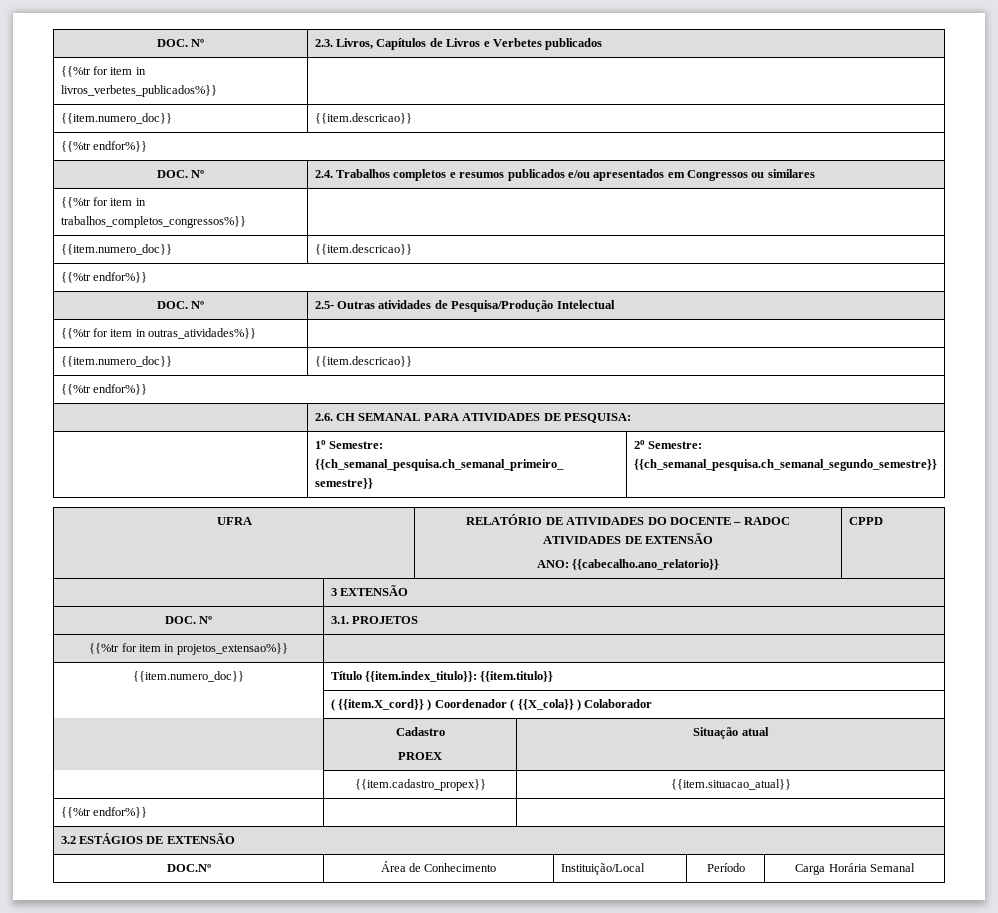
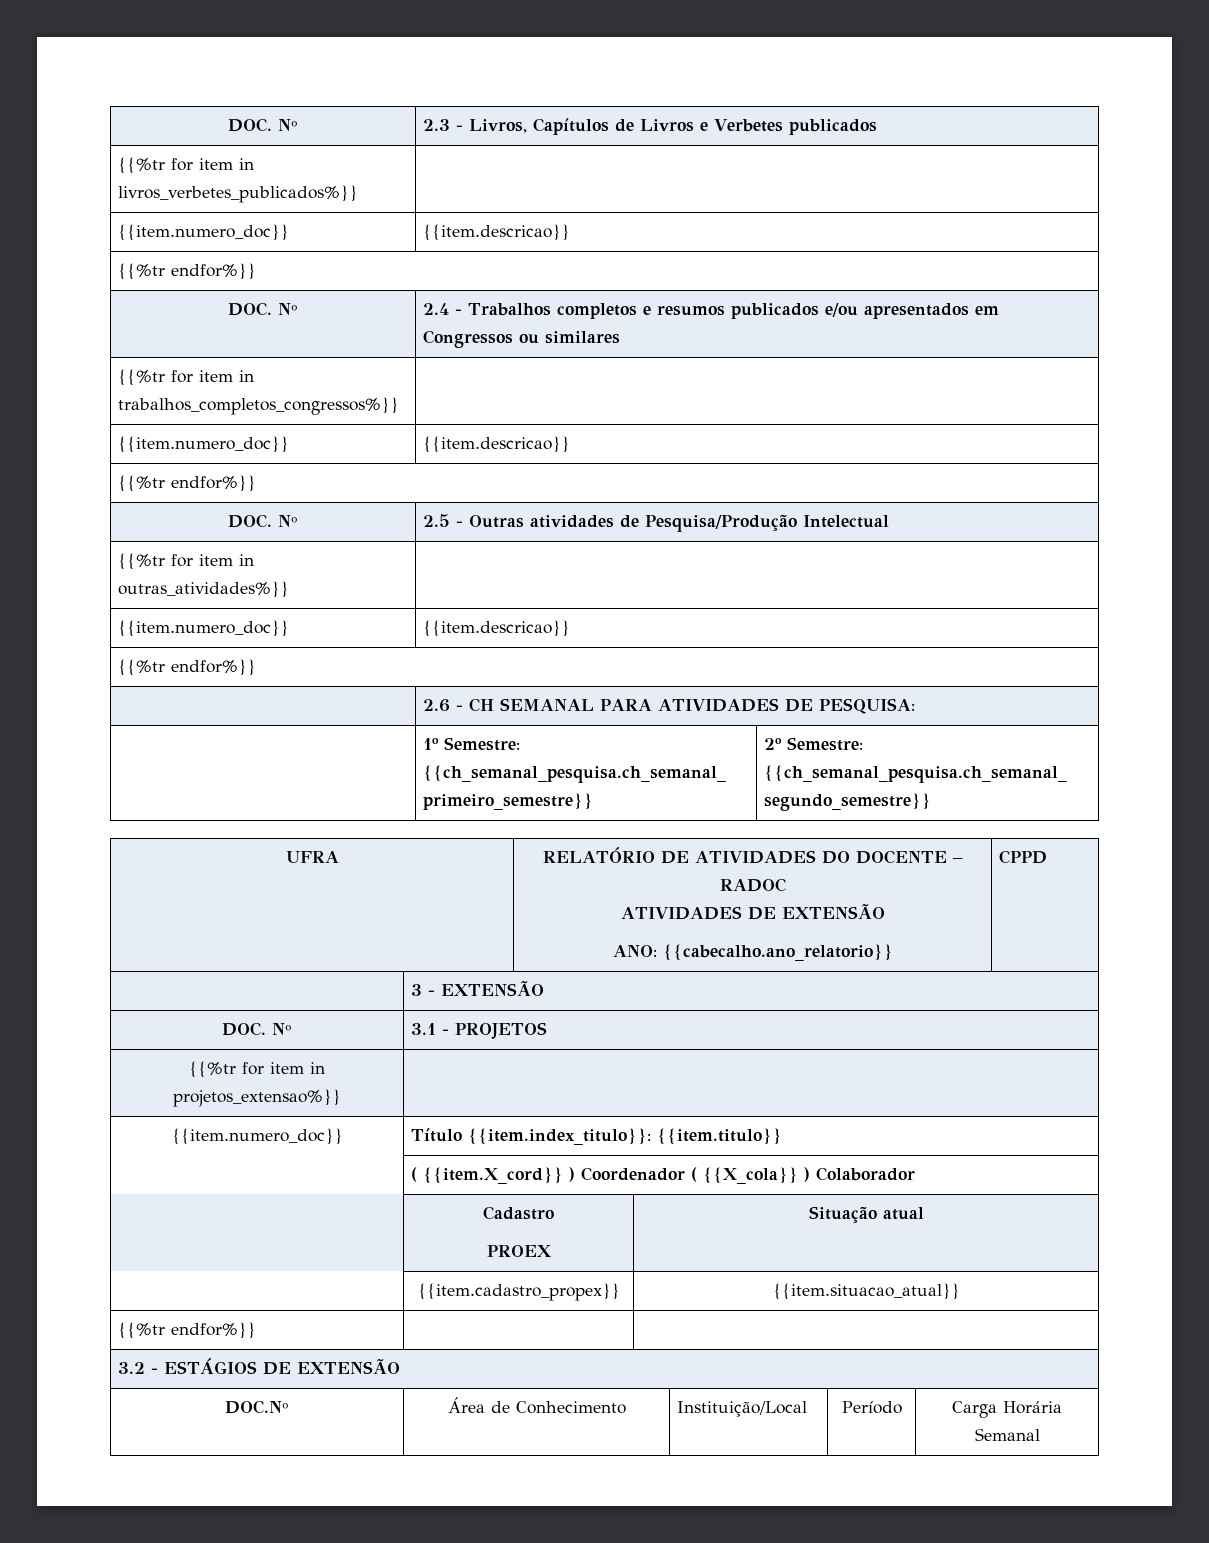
[156,39,205,47] [314,39,333,47] DOC. Nº | 2.3. -> [228,118,298,132] [423,119,464,131] DOC. Nº | 2.3 -
[314,170,333,178] 2.4. -> [423,303,463,315] 2.4 -
[314,301,334,309] 2.5- -> [423,514,464,527] 2.5 -
[314,413,333,421] 2.6. -> [423,699,464,712] 2.6 -
(337, 592) none -> [428,990,436,996] -
[330,616,349,624] 3.1. -> [411,1023,450,1035] 3.1 -
(76, 840) none -> [151,1368,159,1374] -

